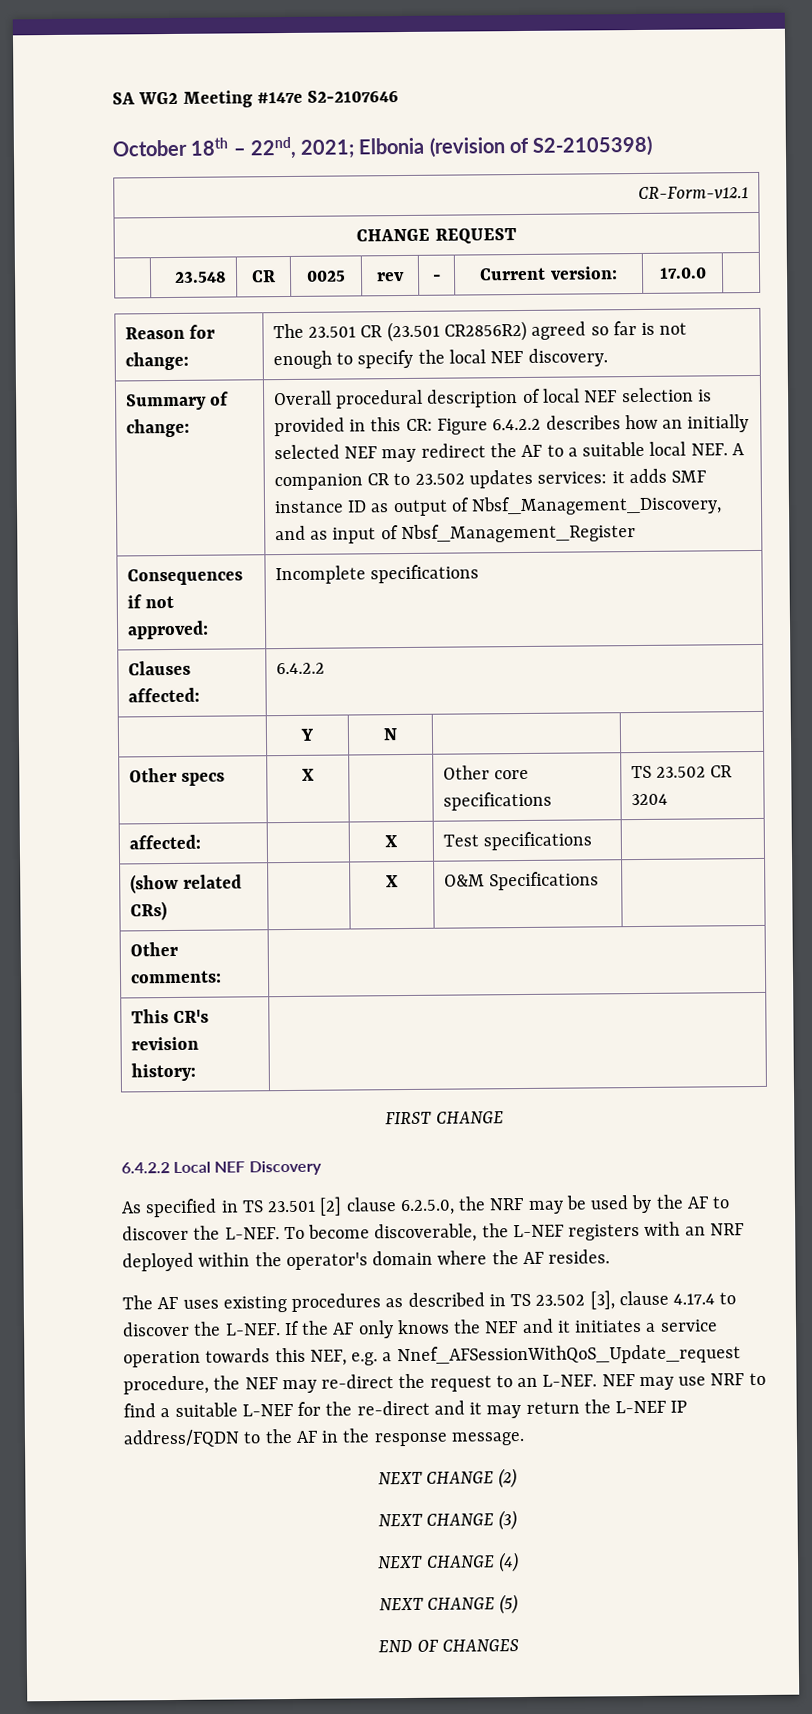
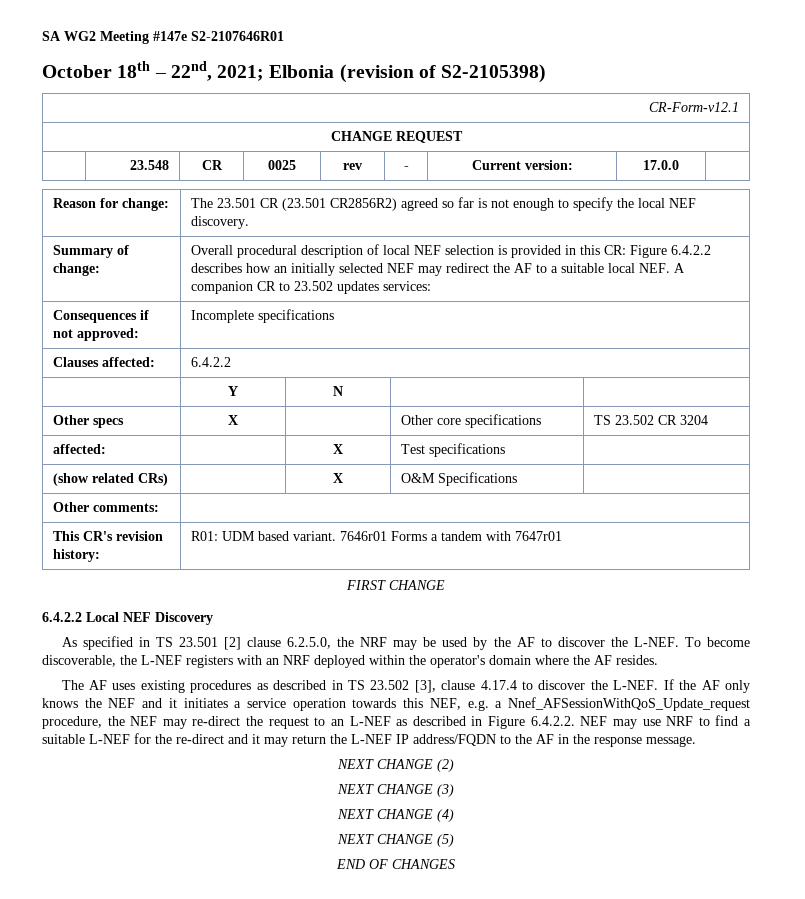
[307,90,400,103] S2-2107646 -> [191,31,284,41] S2-2107646R01
[611,468,707,484] [273,495,723,517] [274,523,636,544] it adds SMF instance ID as output of Nbsf_Management_Discovery, and as input of Nbsf_Management_Register -> (431, 286) none
(196, 1072) none -> [190,531,562,541] R01: UDM based variant. 7646r01 Forms a tandem with 7647r01
[542,1374,598,1387] L-NEF. -> [349,716,575,729] L-NEF as described in Figure 6.4.2.2.

